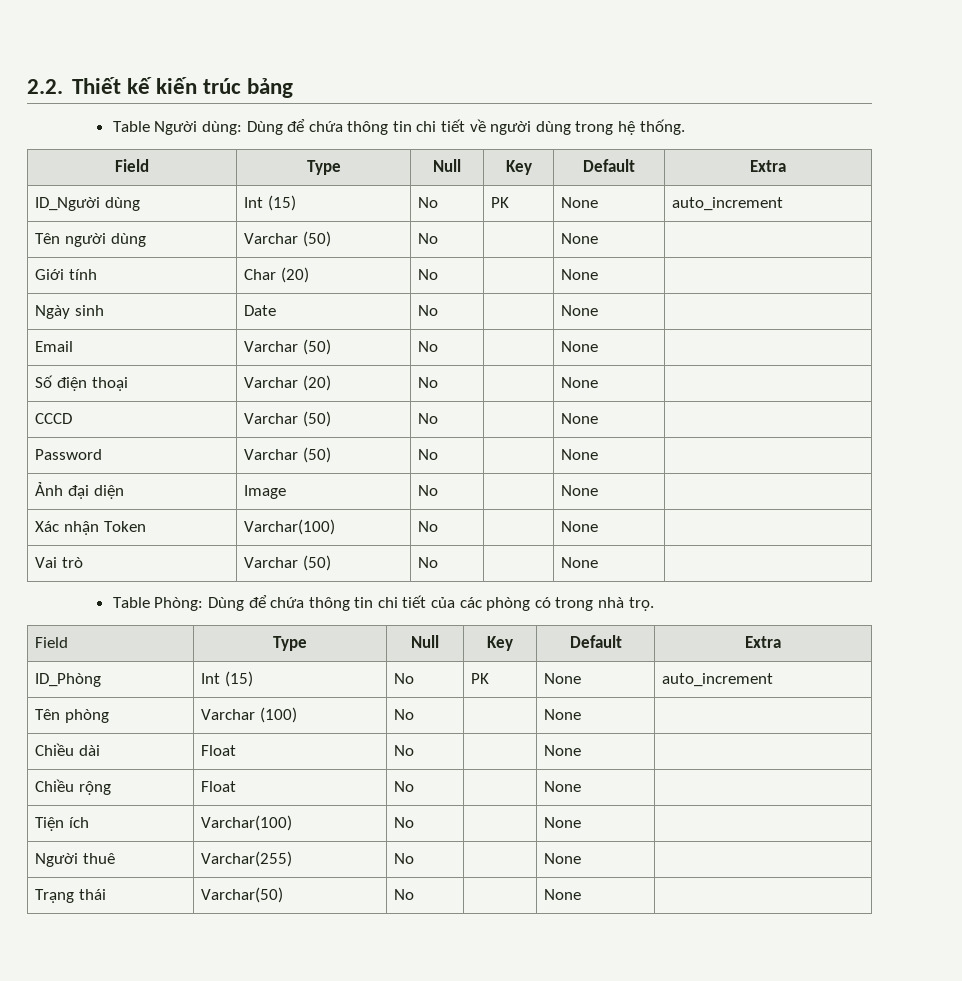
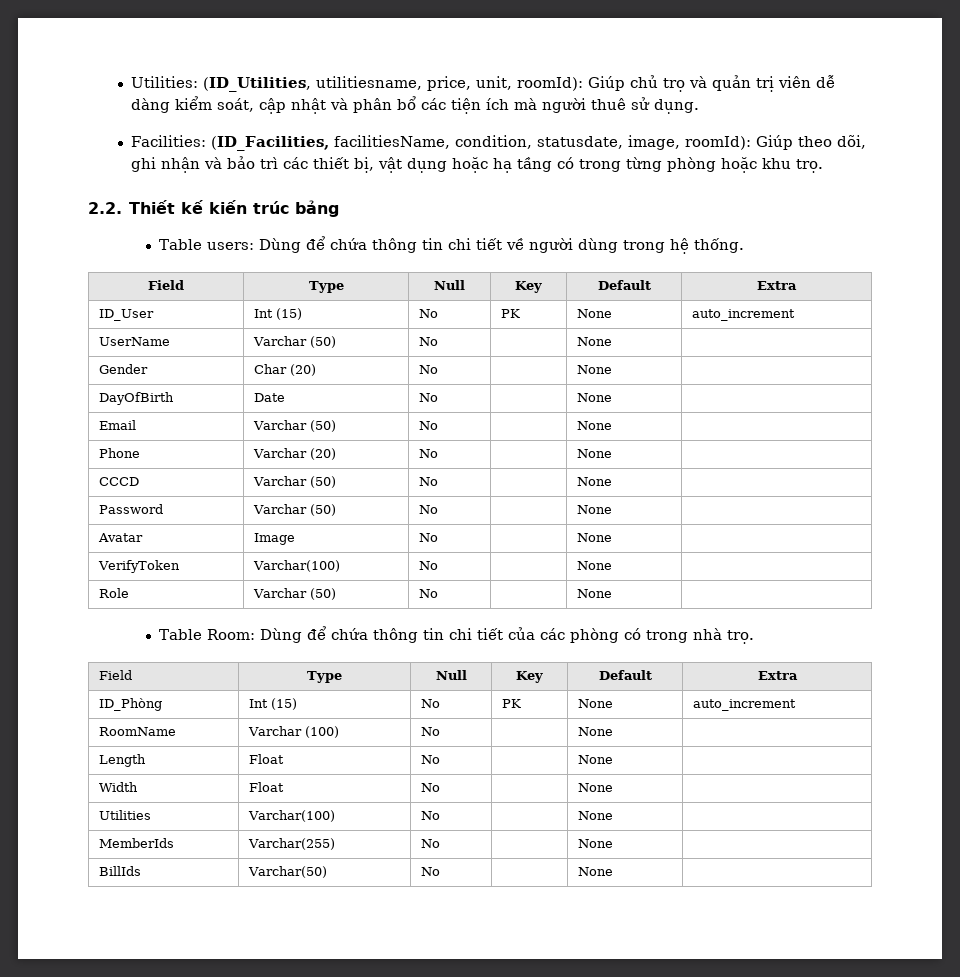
(27, 86) none -> [131,75,836,92] [131,96,700,114] [131,135,867,151] [131,156,824,173] Utilities: (ID_Utilities, utilitiesname, price, unit, roomId): Giúp chủ trọ và quản trị viên dễ dàng kiểm soát, cập nhật và phân bổ các tiện ích mà người thuê sử dụng. // Facilities: (ID_Facilities, facilitiesName, condition, statusdate, image, roomId): Giúp theo dõi, ghi nhận và bảo trì các thiết bị, vật dụng hoặc hạ tầng có trong từng phòng hoặc khu trọ. //
[154,121,242,135] Người dùng: -> [206,242,254,250] users:
[35,197,140,211] [244,195,296,211] [418,197,439,208] [491,197,510,208] [561,197,599,208] [672,197,784,211] [35,233,146,247] [244,231,331,247] [418,233,439,244] [561,233,599,244] [35,269,97,280] ID_Người dùng | Int (15) | No | PK | None | auto_increment // Tên người dùng | Varchar (50) | No | | None | // Giới tính -> [99,309,155,321] [254,308,303,320] [419,309,439,318] [501,309,521,318] [577,309,613,318] [692,309,796,321] [99,337,171,346] [253,336,337,348] [419,337,439,346] [577,337,613,346] [99,364,149,374] ID_User | Int (15) | No | PK | None | auto_increment // UserName | Varchar (50) | No | | None | // Gender
[35,305,104,319] Ngày sinh -> [99,392,175,405] DayOfBirth
[35,375,128,391] Số điện thoại -> [99,448,141,458] Phone
[35,482,124,499] Ảnh đại diện -> [98,533,144,542] Avatar
[35,521,146,535] [244,519,336,535] [418,521,439,532] [561,521,599,532] [35,557,83,568] Xác nhận Token | Varchar(100) | No | | None | // Vai trò -> [98,560,181,573] [253,560,341,572] [419,561,439,570] [577,561,613,570] [99,588,130,598] VerifyToken | Varchar(100) | No | | None | // Role
[154,597,204,611] Phòng: -> [206,629,255,640] Room:
[35,709,109,723] Tên phòng -> [99,727,177,736] RoomName
[35,743,100,756] [201,745,237,756] [394,745,415,756] [544,745,582,756] [35,779,111,795] [201,781,237,792] [394,781,415,792] [544,781,582,792] [35,817,89,831] [201,815,293,831] [394,817,415,828] [544,817,582,828] [35,853,115,867] Chiều dài | Float | No | | None | // Chiều rộng | Float | No | | None | // Tiện ích | Varchar(100) | No | | None | // Người thuê -> [99,754,147,767] [249,754,285,764] [421,755,441,764] [578,755,614,764] [99,782,139,792] [249,782,285,792] [421,783,441,792] [578,783,614,792] [99,810,152,820] [248,810,336,822] [421,811,441,820] [578,811,614,820] [99,838,175,848] Length | Float | No | | None | // Width | Float | No | | None | // Utilities | Varchar(100) | No | | None | // MemberIds
[35,889,106,903] Trạng thái -> [99,866,142,876] BillIds

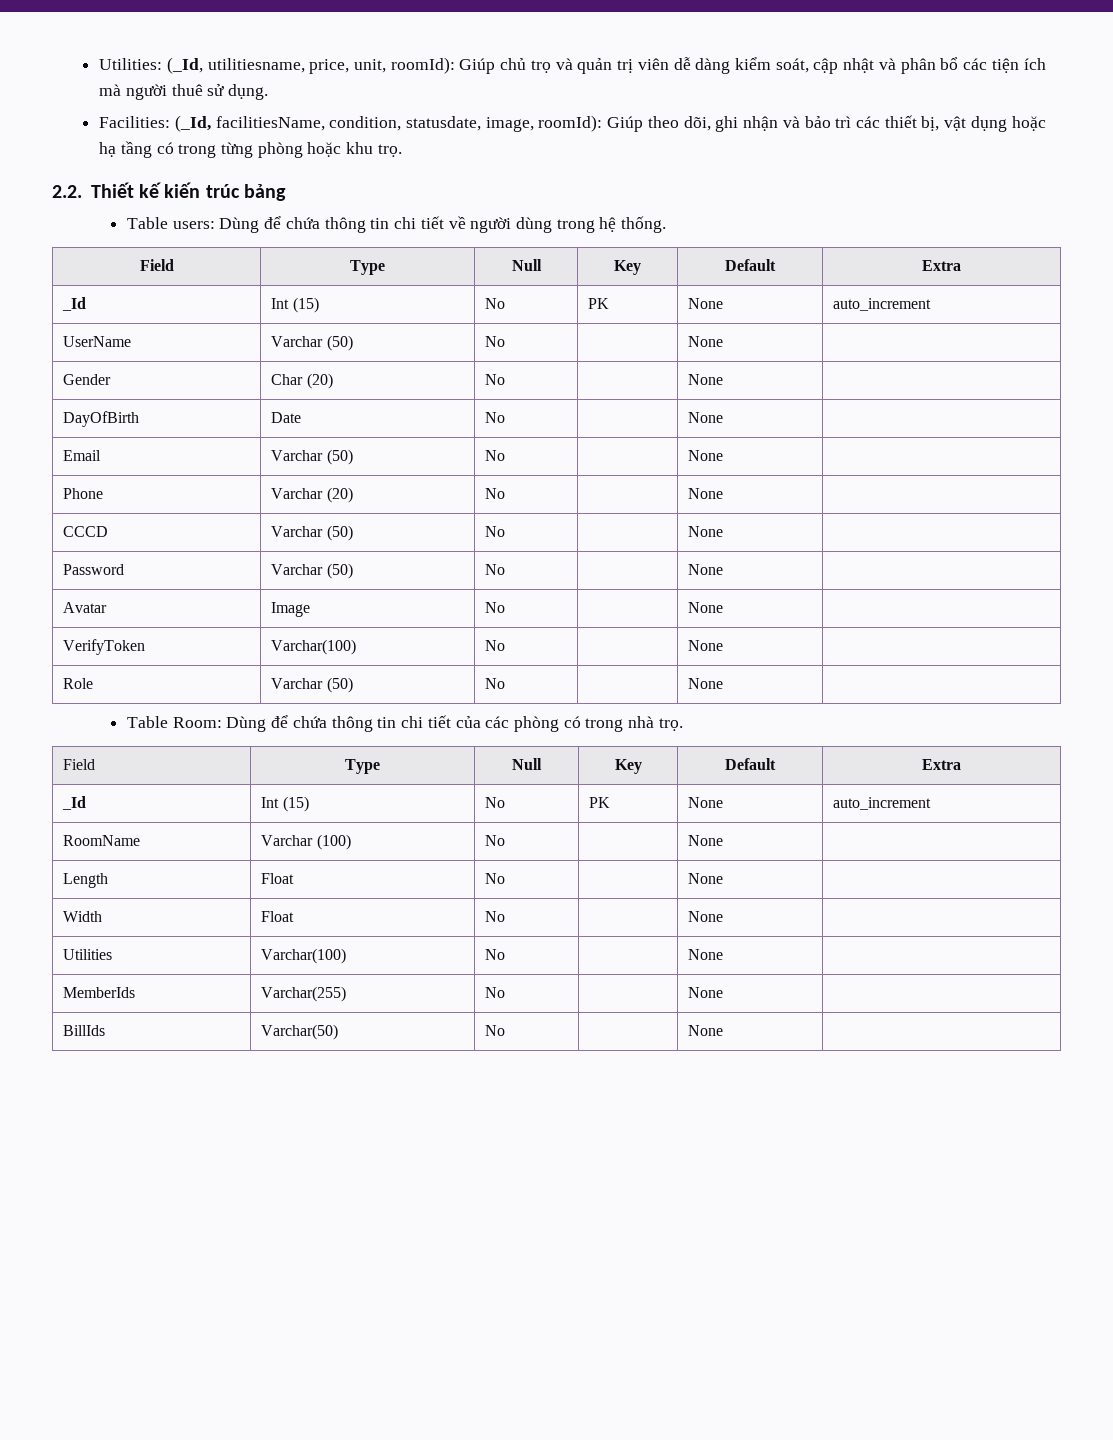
[203,77,312,92] (ID_Utilities, -> [166,57,203,74] (_Id,
[211,136,330,151] (ID_Facilities, -> [174,115,211,132] (_Id,
[99,309,155,321] ID_User -> [62,297,87,311] _Id
[99,698,163,711] ID_Phòng -> [62,796,87,810] _Id

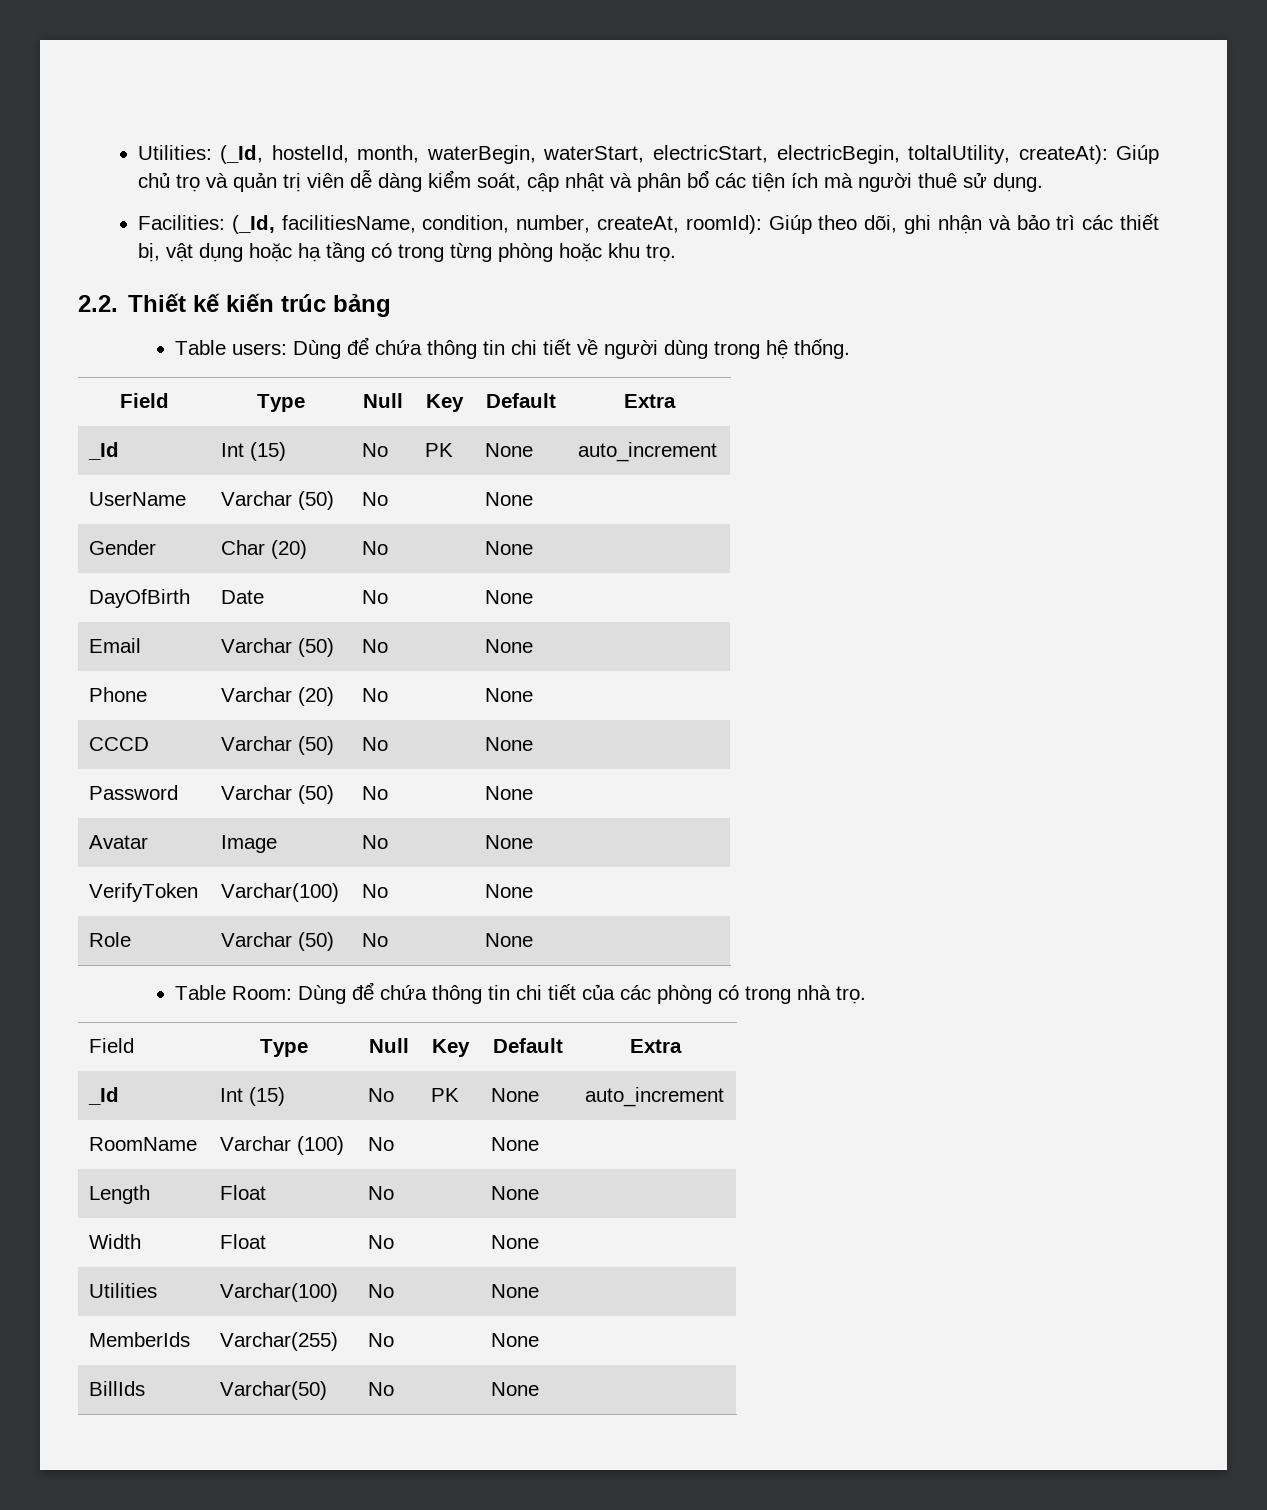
[207,57,455,74] utilitiesname, price, unit, roomId): -> [271,145,1108,164] hostelId, month, waterBegin, waterStart, electricStart, electricBegin, toltalUtility, createAt):
[406,116,534,132] statusdate, image, -> [516,215,680,233] number, createAt,

